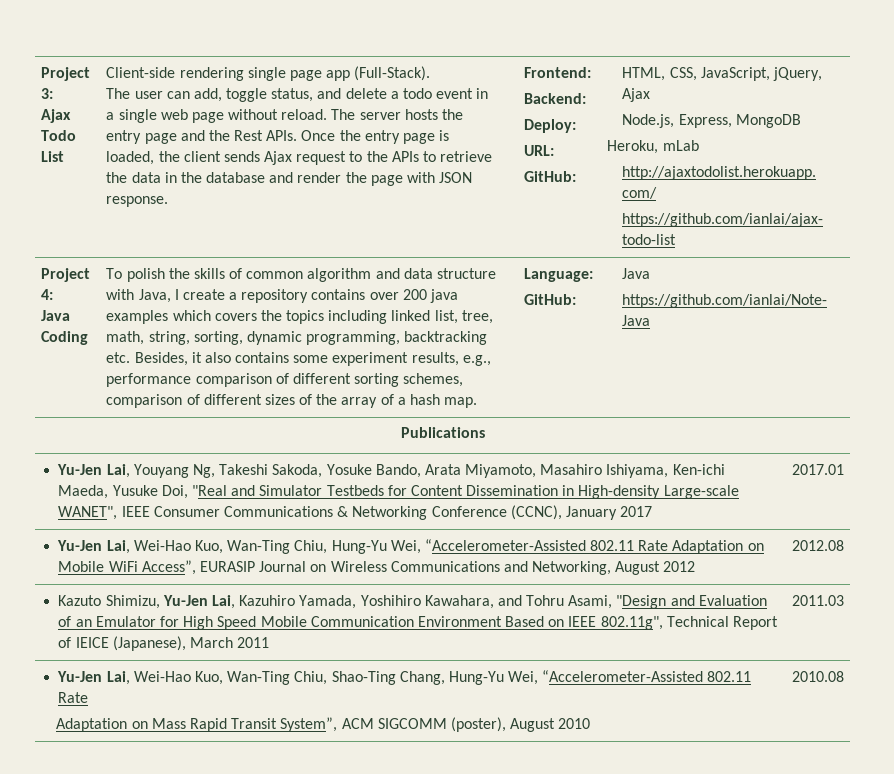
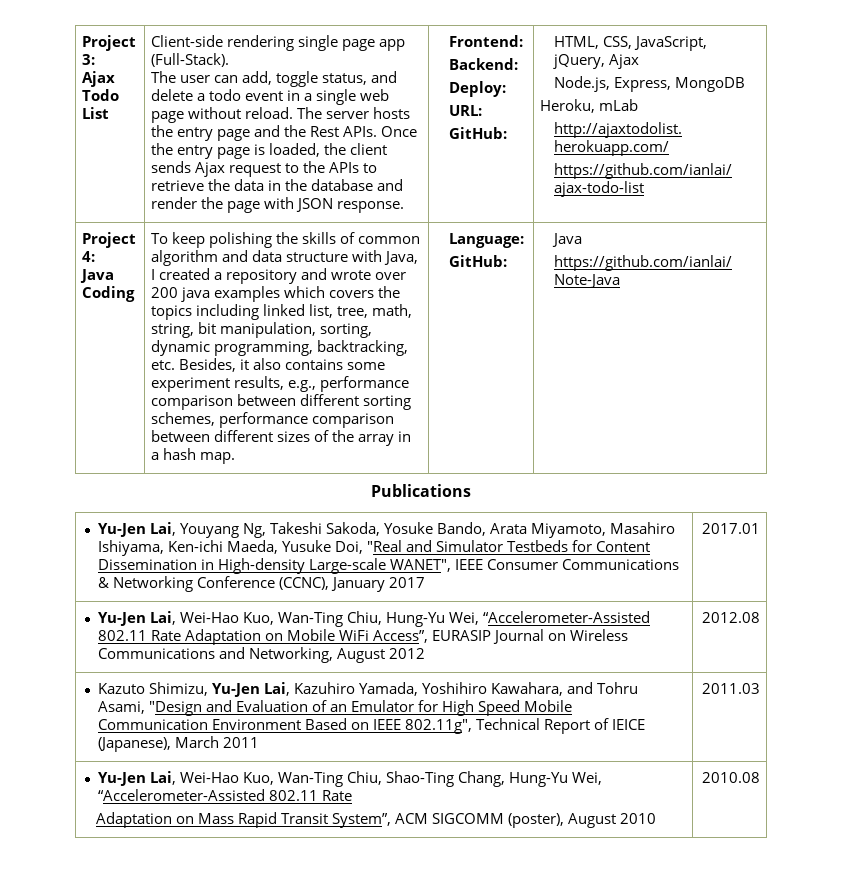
[126,268,165,282] polish -> [172,232,273,248] keep polishing
[182,289,225,300] create -> [159,268,211,280] created
[311,289,366,300] contains -> [301,268,372,280] and wrote
(190, 338) none -> [198,322,317,338] bit manipulation,
[404,331,488,345] backtracking -> [317,340,409,356] backtracking,
[275,373,289,384] of -> [237,394,297,406] between
[106,394,200,408] comparison of -> [219,412,395,428] [151,430,211,442] performance comparison between
[380,394,394,405] of -> [398,431,412,442] in

